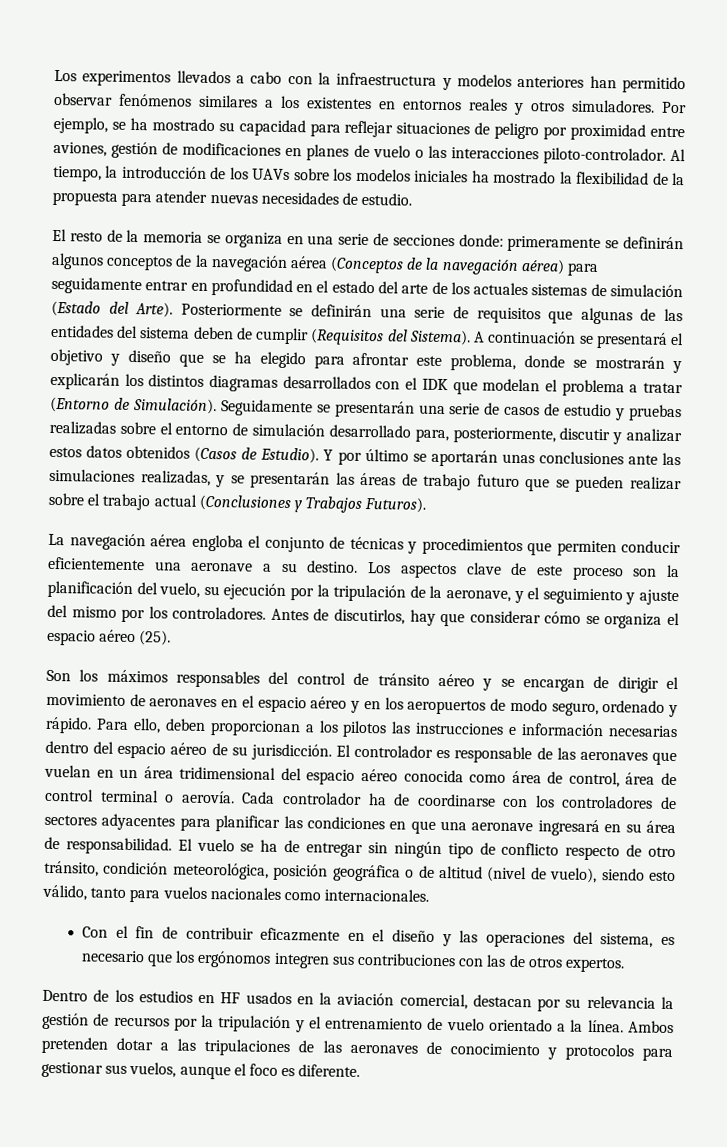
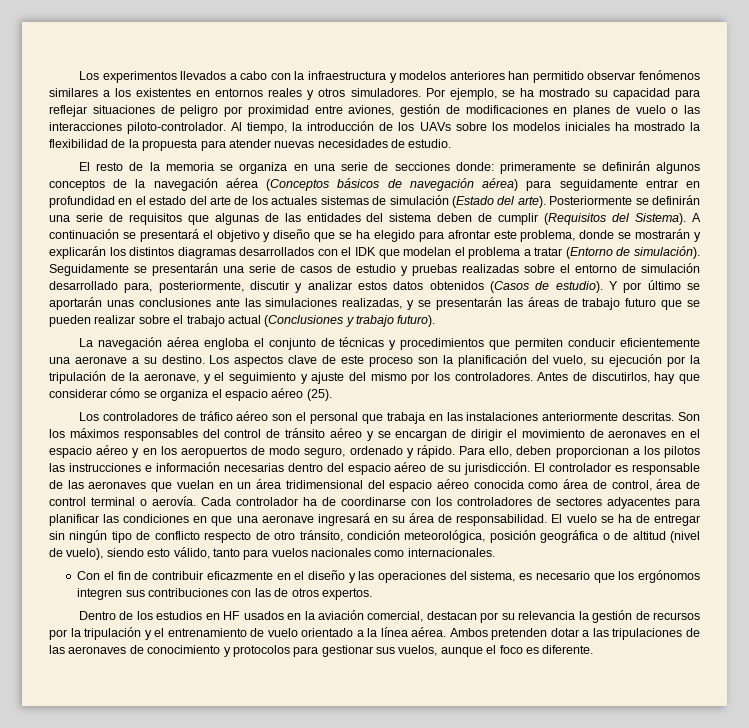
[406,257,440,270] de la -> [337,178,402,188] básicos de
[135,302,174,318] Arte). -> [517,196,546,208] arte).
[132,397,217,415] Simulación). -> [634,246,700,259] simulación).
[260,447,320,464] Estudio). -> [555,281,603,293] estudio).
[305,496,427,513] Trabajos Futuros). -> [356,315,436,327] trabajo futuro).
(172, 638) none -> [78,411,675,424] Los controladores de tráfico aéreo son el personal que trabaja en las instalaciones anteriormente descritas.
[587,1019,624,1033] línea. -> [380,627,447,637] línea aérea.

